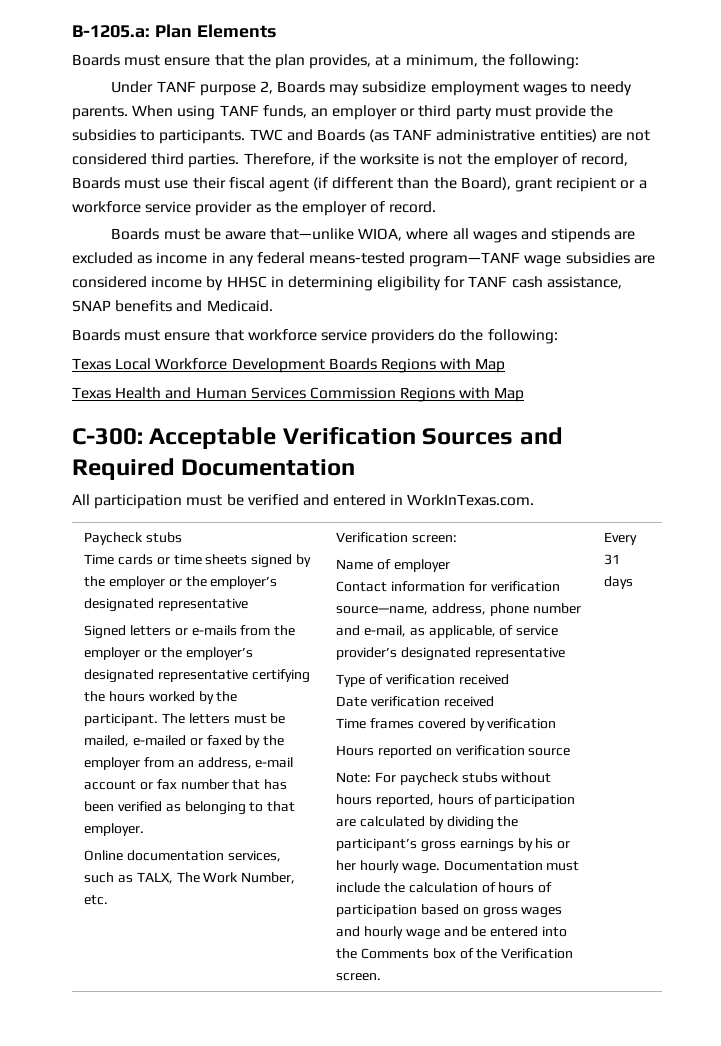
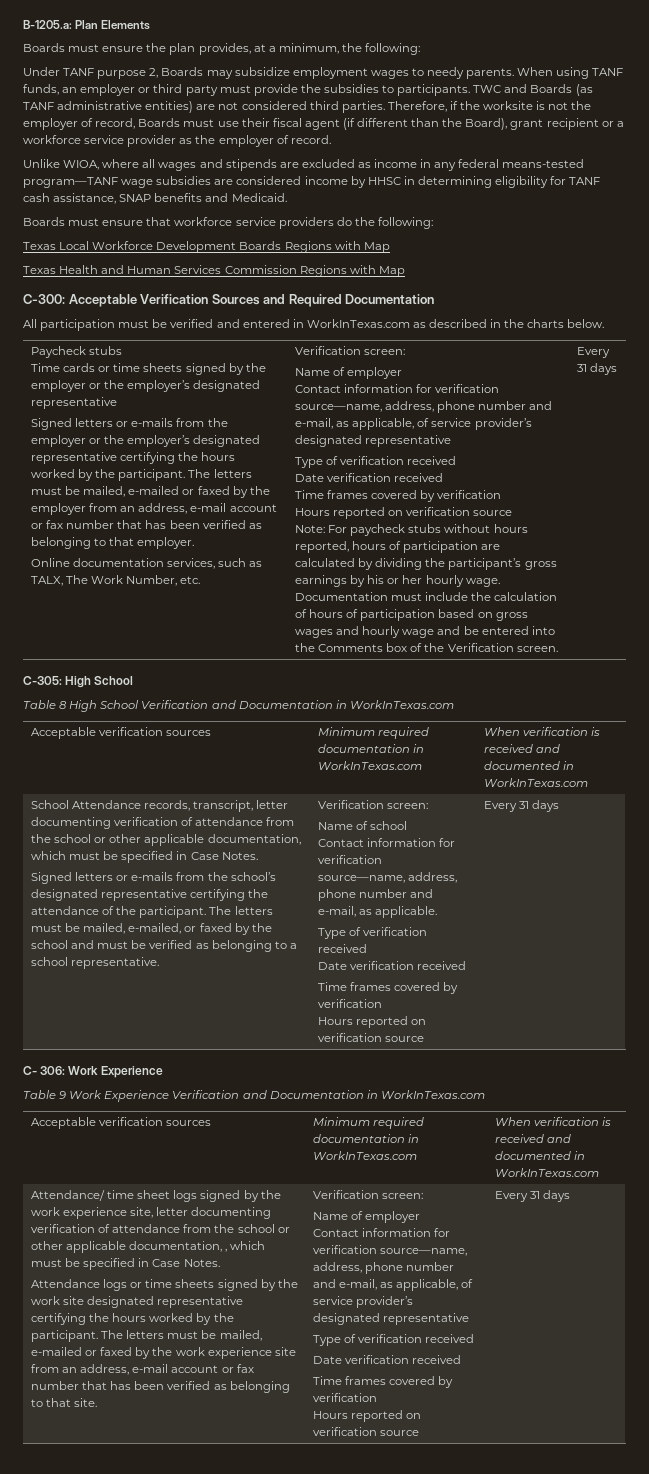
[214,54,244,66] that -> (144, 49) none
[111,228,355,240] Boards must be aware that—unlike -> [23,159,60,168] Unlike
[407,494,535,506] WorkInTexas.com. -> [306,319,605,328] WorkInTexas.com as described in the charts below.
(634, 582) none -> [23,676,134,688] [23,700,454,712] [31,727,212,739] [318,727,430,739] [318,744,425,753] [318,761,423,770] [484,727,601,736] [484,744,561,753] [484,761,575,770] [484,778,589,787] [31,800,289,812] [31,817,295,829] [31,834,301,846] [31,851,258,863] [31,872,276,884] [31,889,269,901] [31,906,273,918] [31,923,272,935] [31,940,297,952] [31,957,160,969] [318,800,429,809] [318,821,408,830] [318,838,456,847] [318,855,383,864] [318,872,458,883] [318,889,434,901] [318,906,438,918] [318,927,428,939] [318,944,368,953] [318,961,467,970] [318,982,459,994] [318,999,383,1008] [318,1016,427,1028] [318,1033,425,1042] [484,800,560,812] [23,1066,163,1078] [23,1090,485,1102] [31,1117,212,1129] [313,1117,425,1129] [313,1134,420,1143] [313,1151,418,1160] [495,1117,612,1126] [495,1134,572,1143] [495,1151,586,1160] [495,1168,600,1177] [31,1190,281,1202] [31,1207,272,1219] [31,1224,290,1233] [31,1241,266,1253] [31,1258,220,1270] [31,1279,298,1291] [31,1296,244,1308] [31,1313,234,1325] [31,1330,262,1342] [31,1347,296,1359] [31,1364,254,1375] [31,1381,290,1393] [31,1398,98,1407] [313,1190,424,1199] [313,1211,421,1223] [313,1228,451,1237] [313,1245,468,1256] [313,1262,455,1274] [313,1279,474,1291] [313,1296,414,1308] [313,1313,470,1325] [313,1334,475,1346] [313,1355,462,1364] [313,1376,454,1388] [313,1393,378,1402] [313,1410,422,1422] [313,1427,420,1436] [495,1190,571,1202] // C-305: High School // Table 8 High School Verification and Documentation in WorkInTexas.com // Acceptable verification sources | Minimum required documentation in WorkInTexas.com | When verification is received and documented in WorkInTexas.com // School Attendance records, transcript, letter documenting verification of attendance from the school or other applicable documentation, which must be specified in Case Notes. // Signed letters or e-mails from the school’s designated representative certifying the attendance of the participant. The letters must be mailed, e-mailed, or faxed by the school and must be verified as belonging to a school representative. | Verification screen: // Name of school // Contact information for verification source—name, address, phone number and e-mail, as applicable. // Type of verification received // Date verification received // Time frames covered by verification // Hours reported on verification source | Every 31 days // C- 306: Work Experience // Table 9 Work Experience Verification and Documentation in WorkInTexas.com // Acceptable verification sources | Minimum required documentation in WorkInTexas.com | When verification is received and documented in WorkInTexas.com // Attendance/ time sheet logs signed by the work experience site, letter documenting verification of attendance from the school or other applicable documentation, , which must be specified in Case Notes. // Attendance logs or time sheets signed by the work site designated representative certifying the hours worked by the participant. The letters must be mailed, e-mailed or faxed by the work experience site from an address, e-mail account or fax number that has been verified as belonging to that site. | Verification screen: // Name of employer // Contact information for verification source—name, address, phone number and e-mail, as applicable, of service provider’s designated representative // Type of verification received // Date verification received // Time frames covered by verification // Hours reported on verification source | Every 31 days

